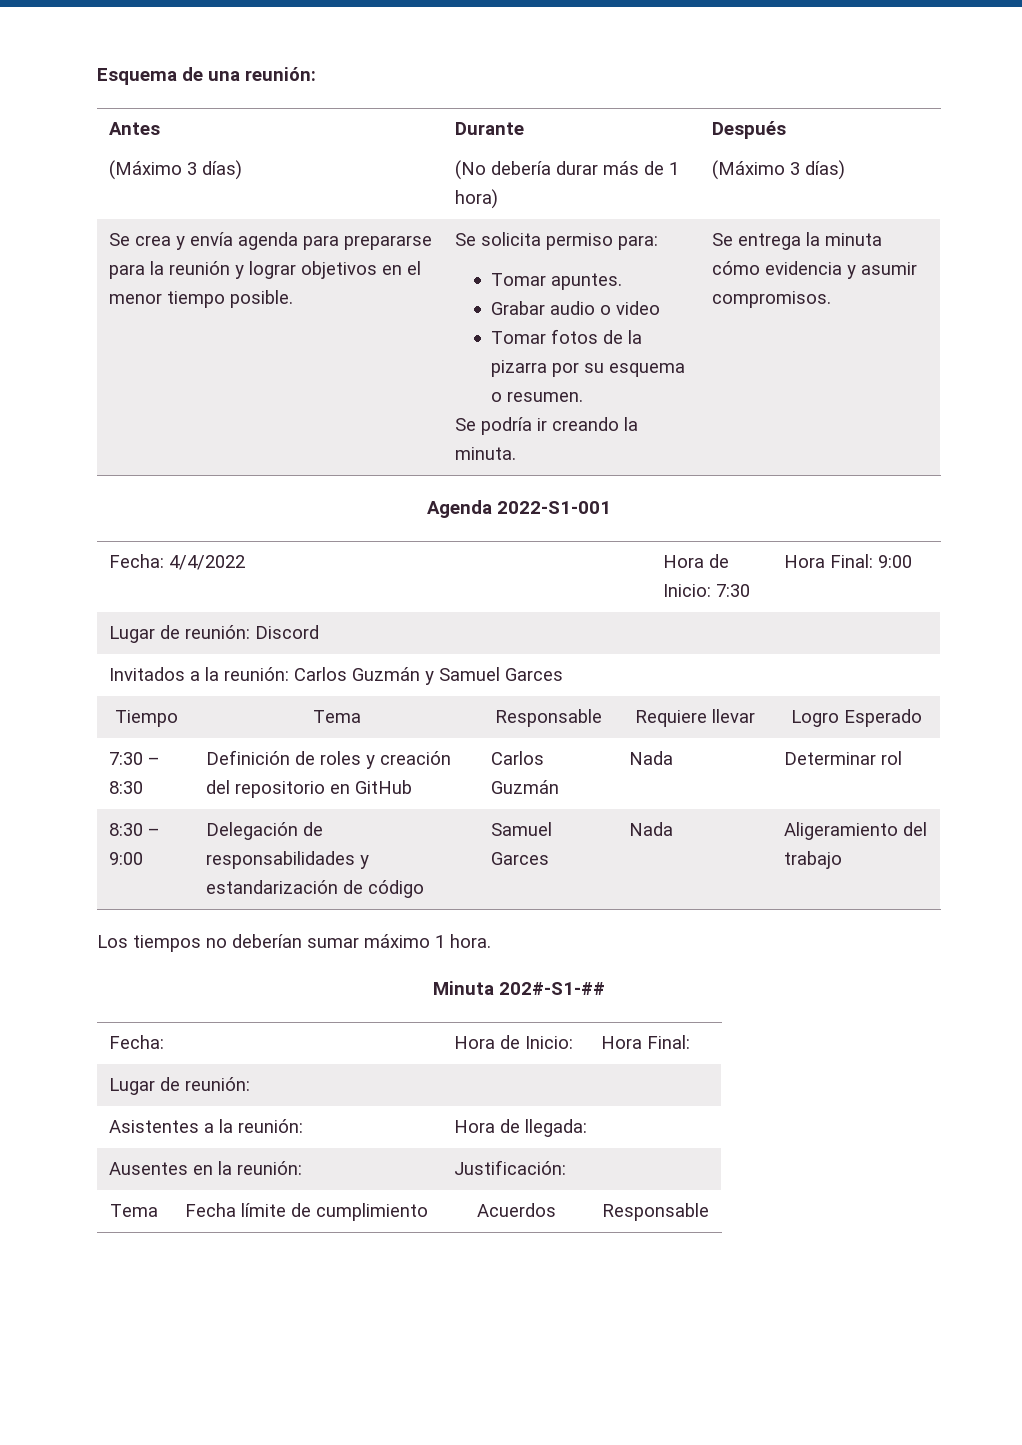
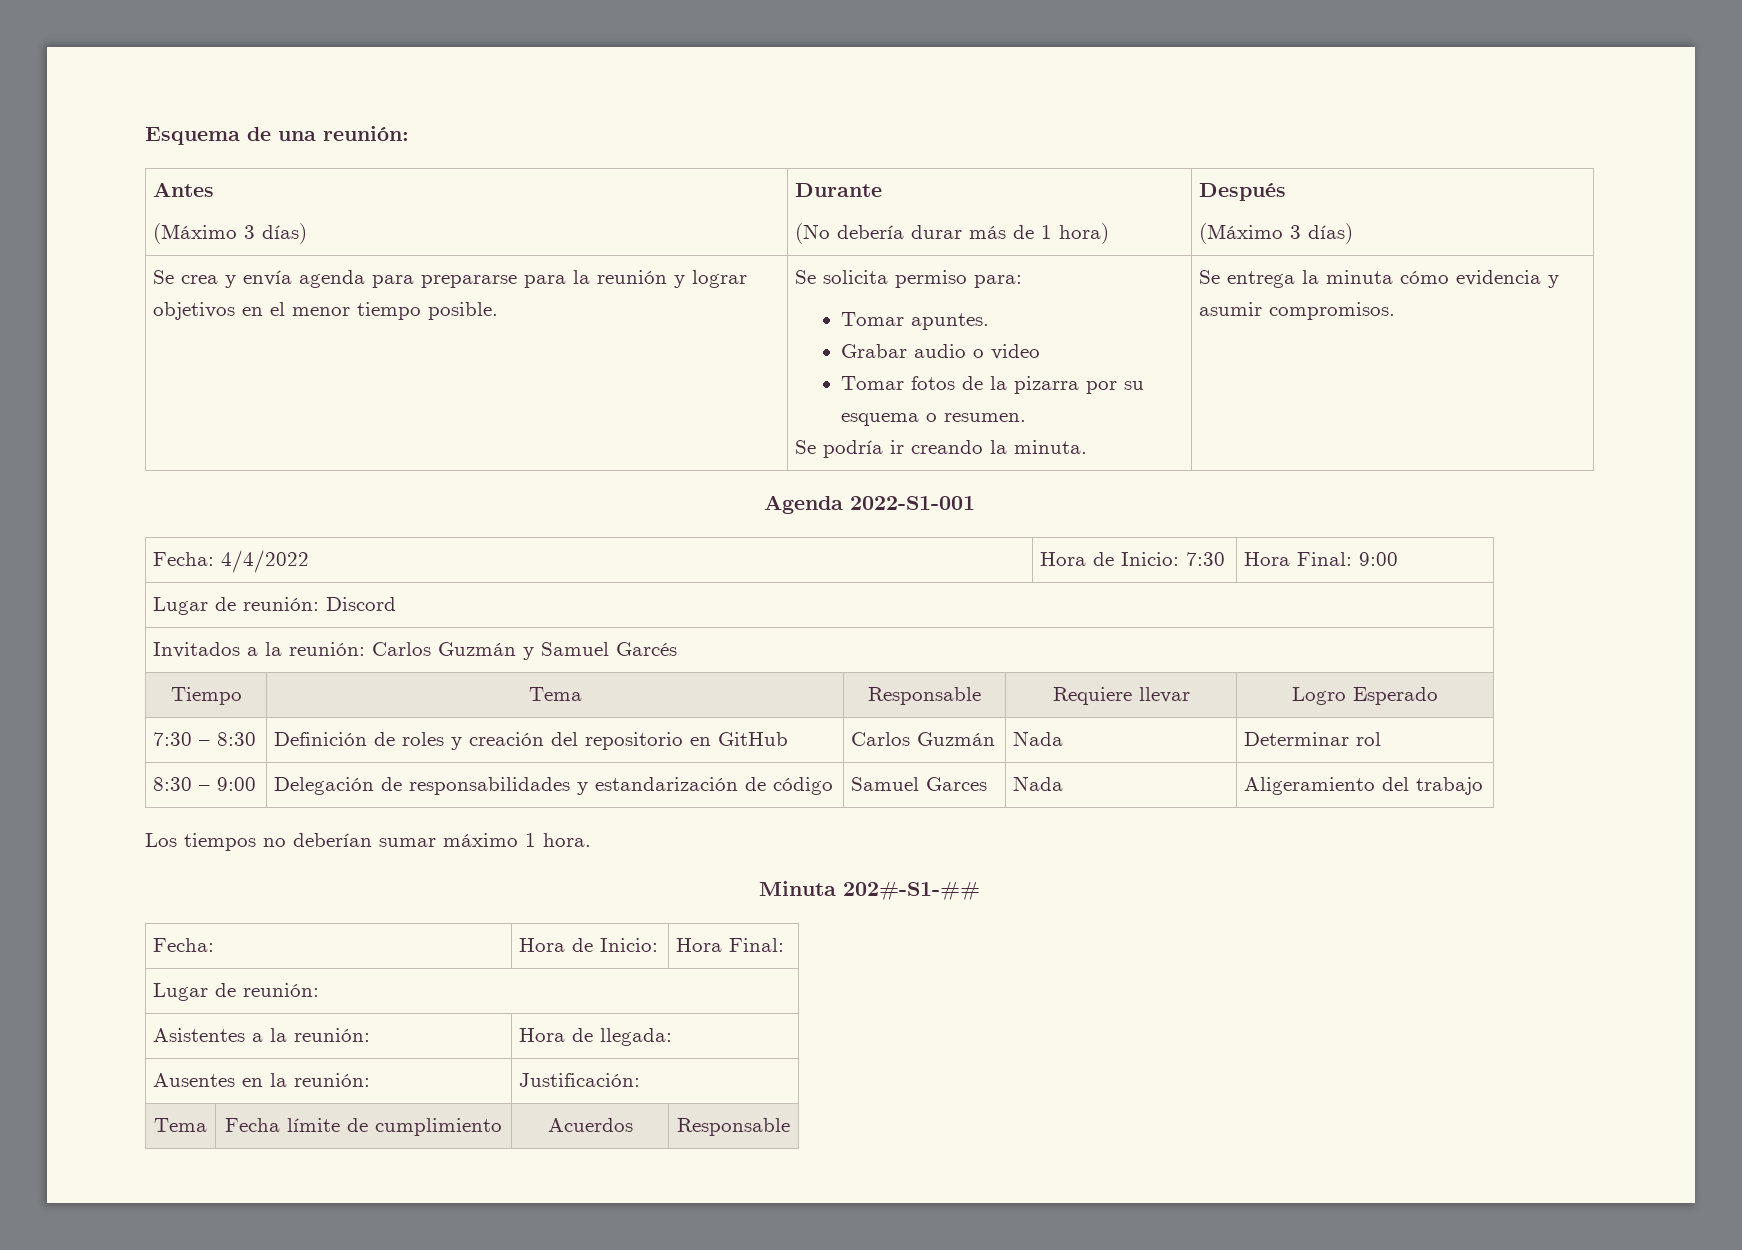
[504,668,563,681] Garces -> [616,642,678,656] Garcés

